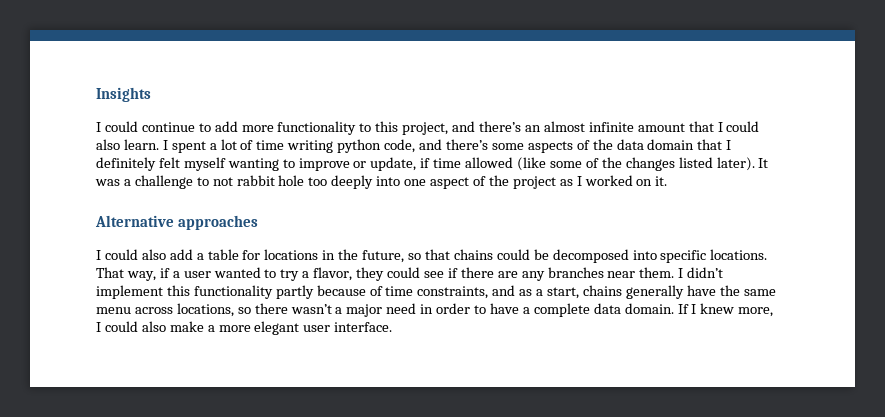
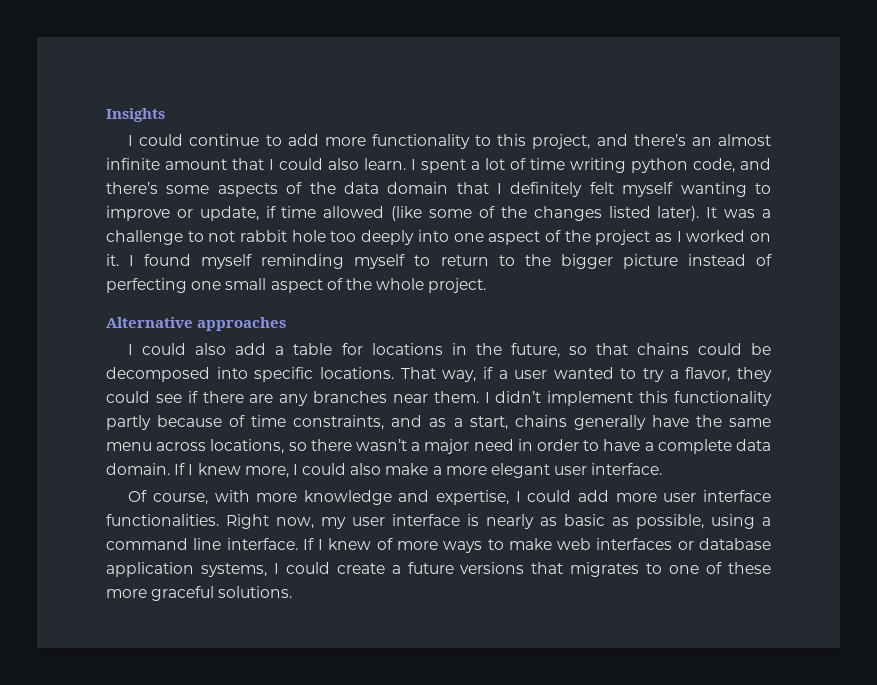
(668, 181) none -> [129,254,773,269] [106,278,487,293] I found myself reminding myself to return to the bigger picture instead of perfecting one small aspect of the whole project.
(393, 327) none -> [128,490,772,505] [106,514,771,529] [106,538,771,553] [106,562,771,577] [106,586,293,601] // Of course, with more knowledge and expertise, I could add more user interface functionalities. Right now, my user interface is nearly as basic as possible, using a command line interface. If I knew of more ways to make web interfaces or database application systems, I could create a future versions that migrates to one of these more graceful solutions.

